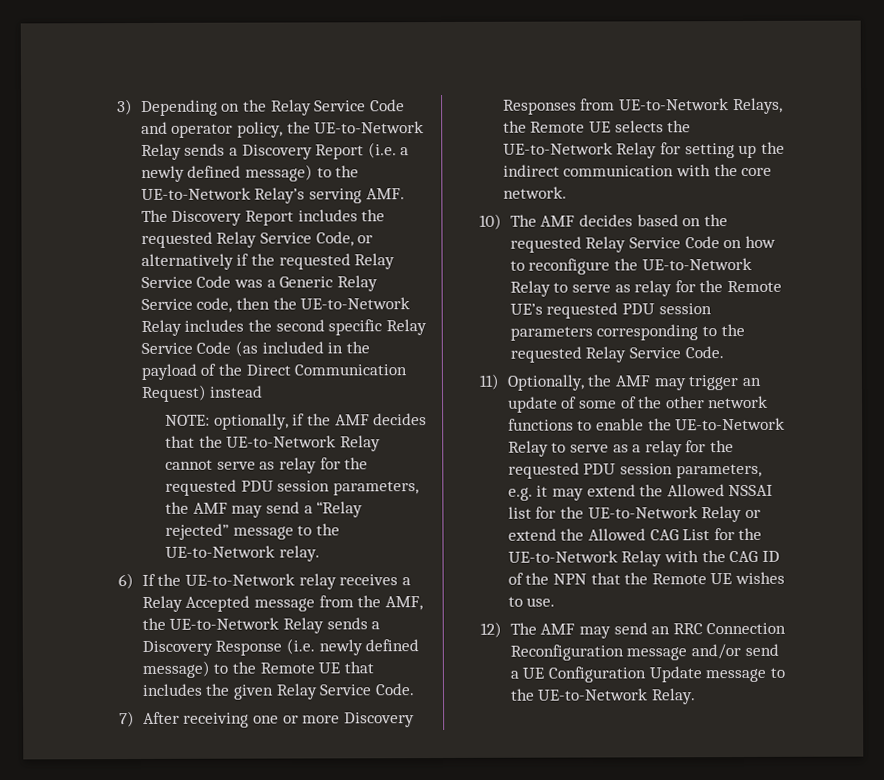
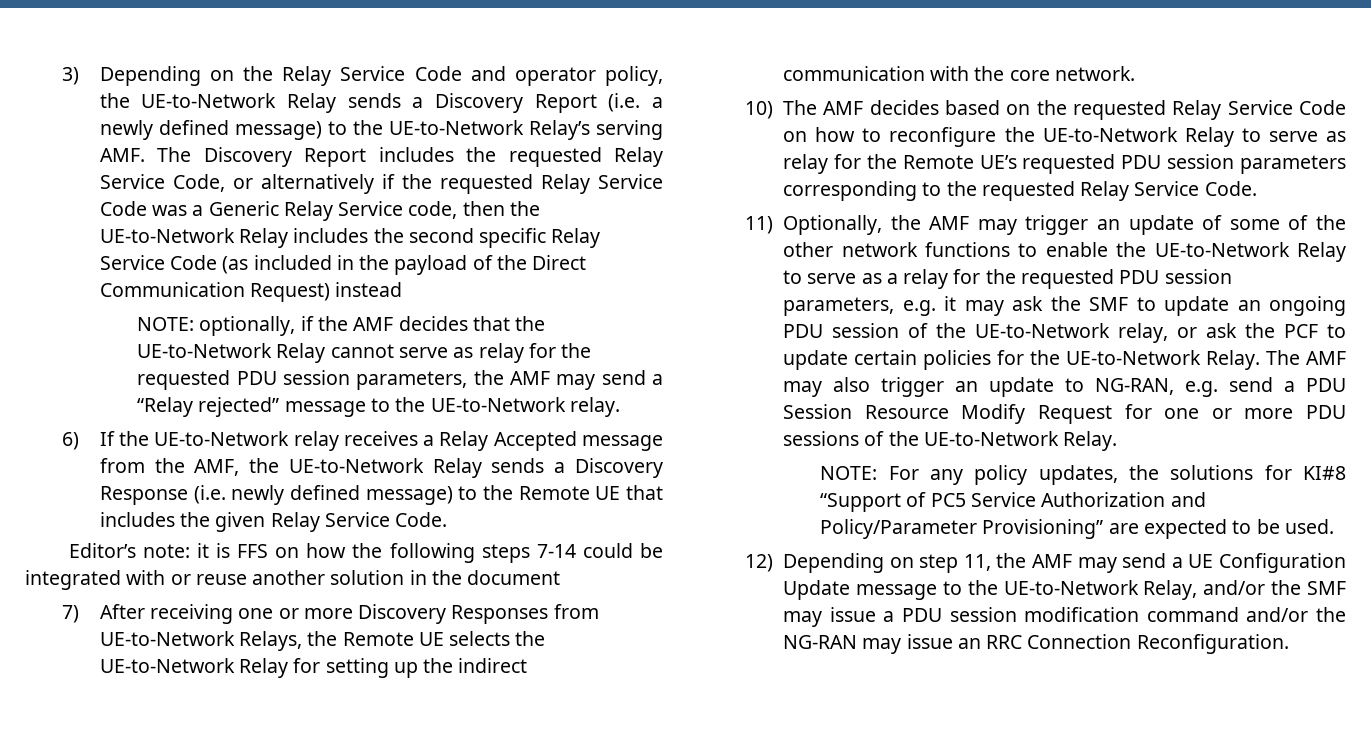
(415, 689) none -> [68,543,663,563] [25,570,561,590] // Editor’s note: it is FFS on how the following steps 7-14 could be integrated with or reuse another solution in the document
[586,484,774,497] [507,506,761,523] [507,527,763,541] [507,550,780,567] [507,571,786,585] [507,596,556,607] [480,621,787,639] [509,644,742,661] extend the Allowed NSSAI list for the UE-to-Network Relay or extend the Allowed CAG List for the UE-to-Network Relay with the CAG ID of the NPN that the Remote UE wishes to use. // 12) The AMF may send an RRC Connection Reconfiguration message and/or -> [1012,296,1346,316] [783,323,1346,343] [783,350,1347,370] [783,377,1346,397] [783,404,1347,424] [783,431,1118,451] [820,465,1346,485] [820,492,1206,512] [820,519,1334,539] [745,553,1117,573] ask the SMF to update an ongoing PDU session of the UE-to-Network relay, or ask the PCF to update certain policies for the UE-to-Network Relay. The AMF may also trigger an update to NG-RAN, e.g. send a PDU Session Resource Modify Request for one or more PDU sessions of the UE-to-Network Relay. // NOTE: For any policy updates, the solutions for KI#8 “Support of PC5 Service Authorization and Policy/Parameter Provisioning” are expected to be used. // 12) Depending on step 11, the AMF may
[651,688,697,705] Relay. -> [1143,580,1346,600] [783,607,1346,627] [783,634,1289,654] Relay, and/or the SMF may issue a PDU session modification command and/or the NG-RAN may issue an RRC Connection Reconfiguration.

